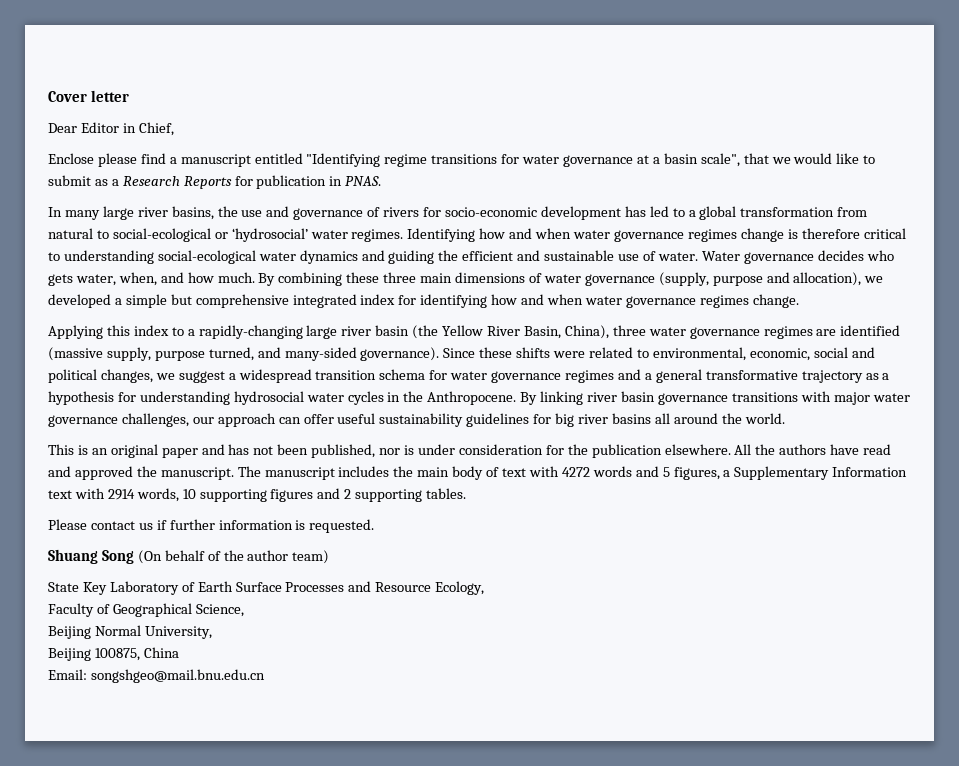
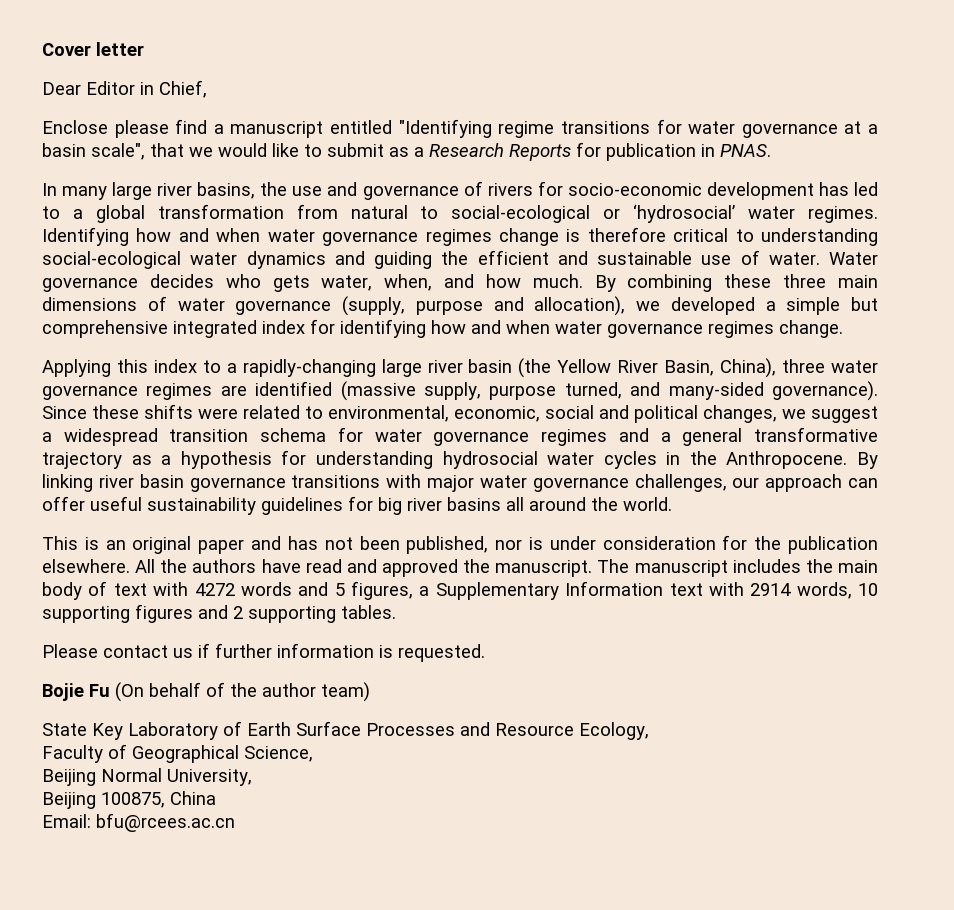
[48,549,134,564] Shuang Song -> [42,683,110,701] Bojie Fu
[90,669,265,683] songshgeo@mail.bnu.edu.cn -> [96,813,235,832] bfu@rcees.ac.cn

